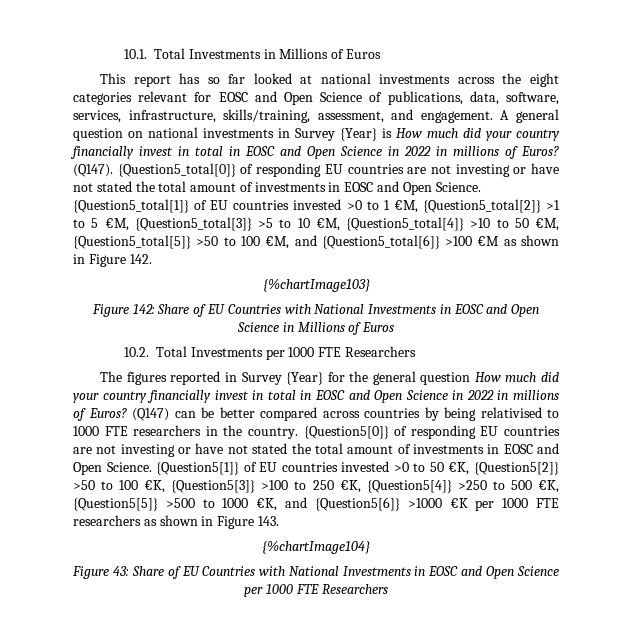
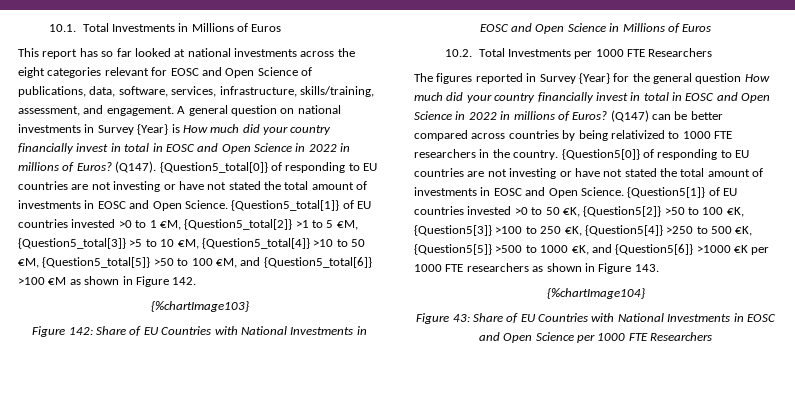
(322, 170) none -> [348,163,360,171] to
[480,407,542,418] relativised -> [610,130,665,139] relativized
(476, 432) none -> [720,150,732,158] to

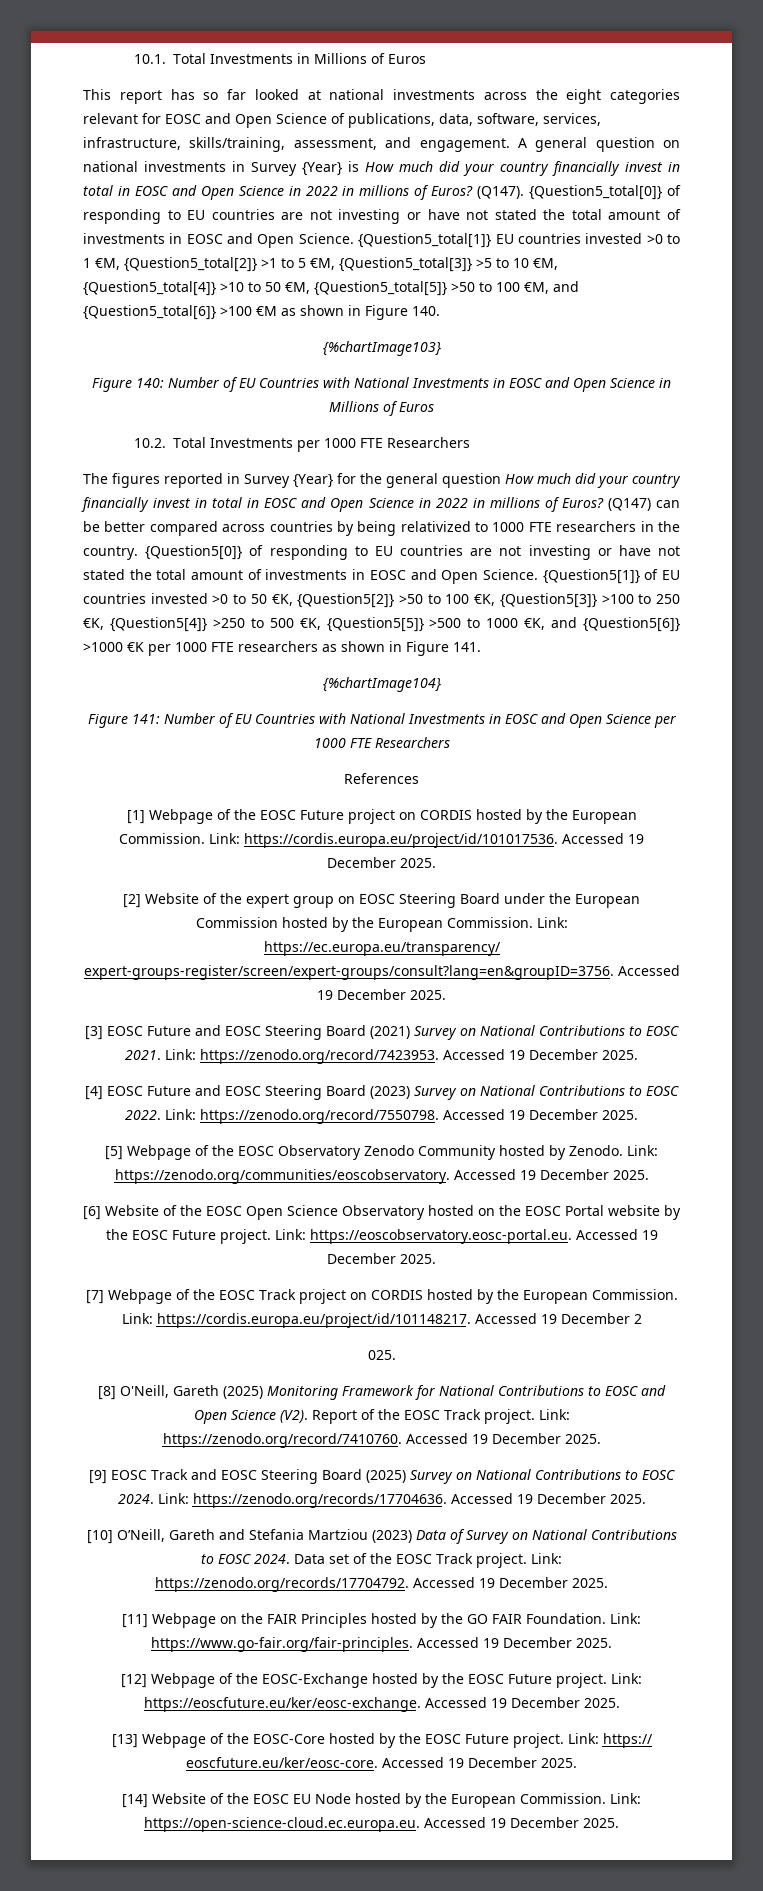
[342,200,354,209] of -> (492, 240) none
[172,277,197,285] 142. -> [412,306,440,316] 140.
[68,326,127,335] 142: Share -> [136,377,219,388] 140: Number
[634,264,659,272] 143. -> [453,642,481,652] 141.
[452,313,503,322] 43: Share -> [131,713,215,724] 141: Number
(713, 336) none -> [344,773,419,784] [126,809,637,824] [119,833,644,848] [327,857,436,868] [123,893,640,908] [195,917,568,932] [263,941,501,956] [83,965,680,980] [317,989,446,1000] [85,1025,679,1040] [125,1049,638,1064] [85,1085,679,1100] [125,1109,638,1124] [105,1145,658,1160] [114,1169,649,1184] [83,1205,681,1220] [105,1229,658,1244] [327,1253,436,1264] [85,1289,678,1304] [121,1313,642,1328] [367,1350,396,1360] [98,1385,666,1400] [193,1409,570,1424] [162,1433,601,1448] [89,1469,675,1484] [117,1493,646,1508] [86,1529,677,1544] [201,1553,562,1568] [155,1577,608,1592] [122,1613,641,1628] [151,1637,612,1652] [121,1673,642,1688] [143,1697,620,1712] [111,1733,653,1748] [186,1757,577,1768] [122,1793,641,1808] [144,1817,619,1832] // References // [1] Webpage of the EOSC Future project on CORDIS hosted by the European Commission. Link: https://cordis.europa.eu/project/id/101017536. Accessed 19 December 2025. // [2] Website of the expert group on EOSC Steering Board under the European Commission hosted by the European Commission. Link: https://ec.europa.eu/transparency/ expert-groups-register/screen/expert-groups/consult?lang=en&groupID=3756. Accessed 19 December 2025. // [3] EOSC Future and EOSC Steering Board (2021) Survey on National Contributions to EOSC 2021. Link: https://zenodo.org/record/7423953. Accessed 19 December 2025. // [4] EOSC Future and EOSC Steering Board (2023) Survey on National Contributions to EOSC 2022. Link: https://zenodo.org/record/7550798. Accessed 19 December 2025. // [5] Webpage of the EOSC Observatory Zenodo Community hosted by Zenodo. Link: https://zenodo.org/communities/eoscobservatory. Accessed 19 December 2025. // [6] Website of the EOSC Open Science Observatory hosted on the EOSC Portal website by the EOSC Future project. Link: https://eoscobservatory.eosc-portal.eu. Accessed 19 December 2025. // [7] Webpage of the EOSC Track project on CORDIS hosted by the European Commission. Link: https://cordis.europa.eu/project/id/101148217. Accessed 19 December 2 // 025. // [8] O'Neill, Gareth (2025) Monitoring Framework for National Contributions to EOSC and Open Science (V2). Report of the EOSC Track project. Link: https://zenodo.org/record/7410760. Accessed 19 December 2025. // [9] EOSC Track and EOSC Steering Board (2025) Survey on National Contributions to EOSC 2024. Link: https://zenodo.org/records/17704636. Accessed 19 December 2025. // [10] O’Neill, Gareth and Stefania Martziou (2023) Data of Survey on National Contributions to EOSC 2024. Data set of the EOSC Track project. Link: https://zenodo.org/records/17704792. Accessed 19 December 2025. // [11] Webpage on the FAIR Principles hosted by the GO FAIR Foundation. Link: https://www.go-fair.org/fair-principles. Accessed 19 December 2025. // [12] Webpage of the EOSC-Exchange hosted by the EOSC Future project. Link: https://eoscfuture.eu/ker/eosc-exchange. Accessed 19 December 2025. // [13] Webpage of the EOSC-Core hosted by the EOSC Future project. Link: https:// eoscfuture.eu/ker/eosc-core. Accessed 19 December 2025. // [14] Website of the EOSC EU Node hosted by the European Commission. Link: https://open-science-cloud.ec.europa.eu. Accessed 19 December 2025.

